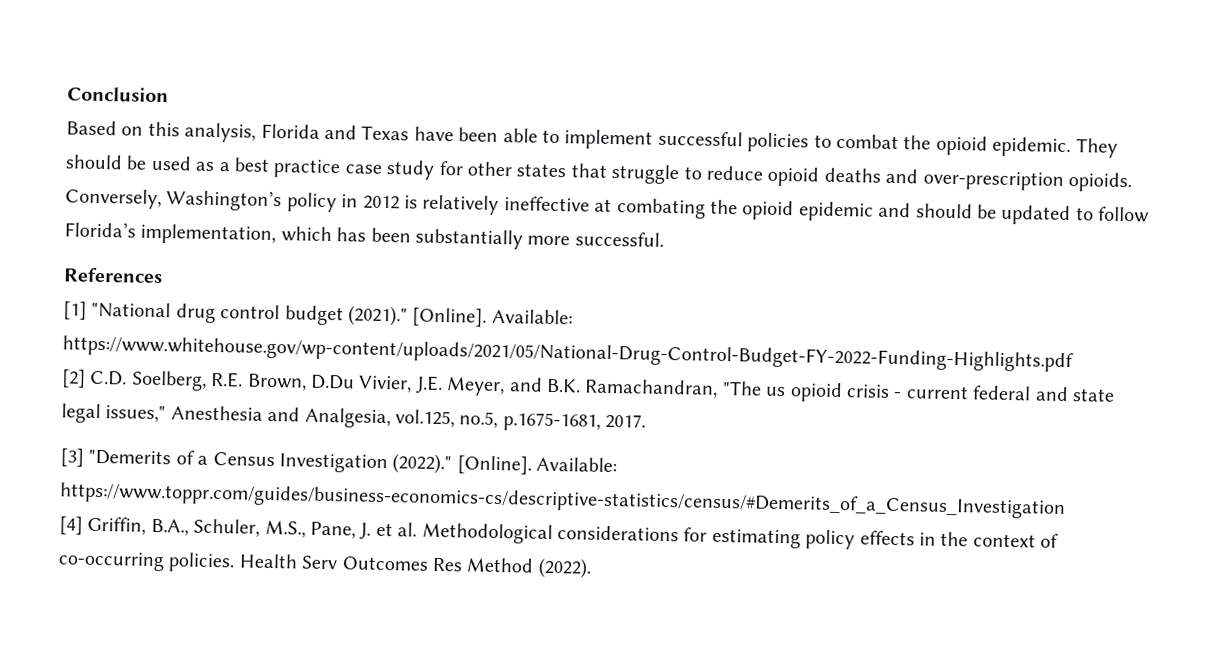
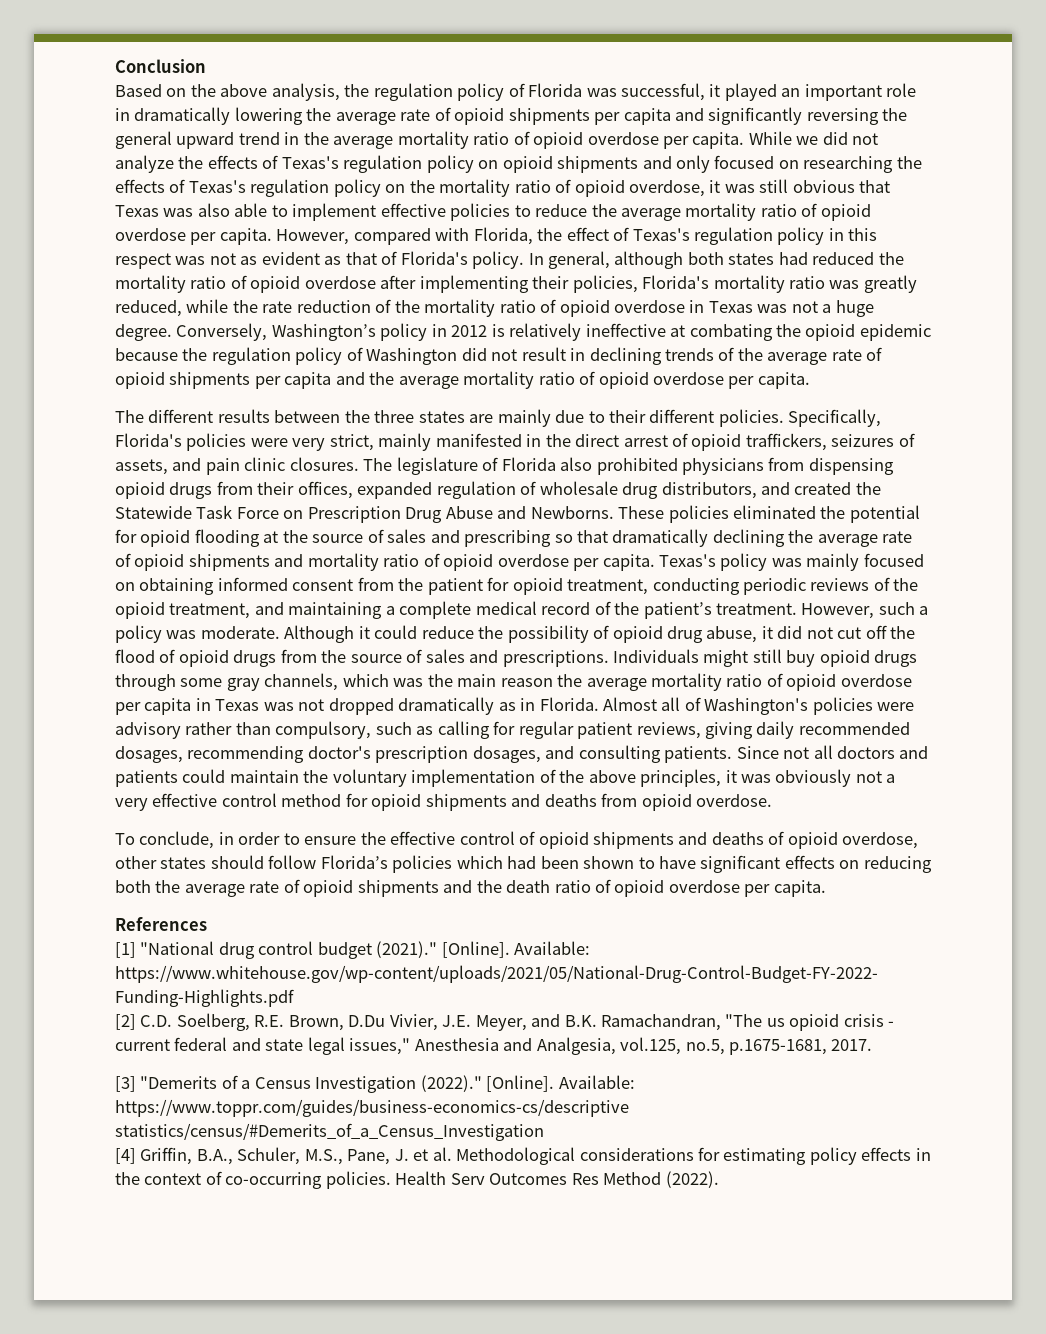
[147,121,499,143] this analysis, Florida and Texas have been -> [190,83,917,101] [115,107,908,125] [115,131,879,149] [115,155,922,173] [115,179,891,197] [115,203,230,217] the above analysis, the regulation policy of Florida was successful, it played an important role in dramatically lowering the average rate of opioid shipments per capita and significantly reversing the general upward trend in the average mortality ratio of opioid overdose per capita. While we did not analyze the effects of Texas's regulation policy on opioid shipments and only focused on researching the effects of Texas's regulation policy on the mortality ratio of opioid overdose, it was still obvious that Texas was also
[657,130,743,147] successful -> [380,203,446,217] effective
[835,133,1118,158] [65,154,1132,193] combat the opioid epidemic. They should be used as a best practice case study for other states that struggle to reduce opioid deaths and over-prescription opioids. -> [535,203,871,221] [115,227,878,245] [115,251,904,269] [115,275,917,293] [115,299,874,317] [115,324,172,341] reduce the average mortality ratio of opioid overdose per capita. However, compared with Florida, the effect of Texas's regulation policy in this respect was not as evident as that of Florida's policy. In general, although both states had reduced the mortality ratio of opioid overdose after implementing their policies, Florida's mortality ratio was greatly reduced, while the rate reduction of the mortality ratio of opioid overdose in Texas was not a huge degree.
[878,202,1151,226] [64,221,664,250] and should be updated to follow Florida’s implementation, which has been substantially more successful. -> [115,347,883,365] [115,371,810,389] [115,409,882,427] [115,433,915,451] [115,457,894,475] [115,481,881,499] [115,505,920,523] [115,529,913,547] [115,553,924,571] [115,577,919,595] [115,601,929,619] [115,625,916,643] [115,649,918,667] [115,673,912,691] [115,697,915,715] [115,721,910,739] [115,745,929,763] [115,769,896,787] [115,793,773,811] [115,831,919,849] [115,855,932,873] [115,879,826,897] because the regulation policy of Washington did not result in declining trends of the average rate of opioid shipments per capita and the average mortality ratio of opioid overdose per capita. // The different results between the three states are mainly due to their different policies. Specifically, Florida's policies were very strict, mainly manifested in the direct arrest of opioid traffickers, seizures of assets, and pain clinic closures. The legislature of Florida also prohibited physicians from dispensing opioid drugs from their offices, expanded regulation of wholesale drug distributors, and created the Statewide Task Force on Prescription Drug Abuse and Newborns. These policies eliminated the potential for opioid flooding at the source of sales and prescribing so that dramatically declining the average rate of opioid shipments and mortality ratio of opioid overdose per capita. Texas's policy was mainly focused on obtaining informed consent from the patient for opioid treatment, conducting periodic reviews of the opioid treatment, and maintaining a complete medical record of the patient’s treatment. However, such a policy was moderate. Although it could reduce the possibility of opioid drug abuse, it did not cut off the flood of opioid drugs from the source of sales and prescriptions. Individuals might still buy opioid drugs through some gray channels, which was the main reason the average mortality ratio of opioid overdose per capita in Texas was not dropped dramatically as in Florida. Almost all of Washington's policies were advisory rather than compulsory, such as calling for regular patient reviews, giving daily recommended dosages, recommending doctor's prescription dosages, and consulting patients. Since not all doctors and patients could maintain the voluntary implementation of the above principles, it was obviously not a very effective control method for opioid shipments and deaths from opioid overdose. // To conclude, in order to ensure the effective control of opioid shipments and deaths of opioid overdose, other states should follow Florida’s policies which had been shown to have significant effects on reducing both the average rate of opioid shipments and the death ratio of opioid overdose per capita.
[59,482,1066,520] https://www.toppr.com/guides/business-economics-cs/descriptive-statistics/census/#Demerits_of_a_Census_Investigation -> [115,1099,629,1117] [115,1123,544,1141] https://www.toppr.com/guides/business-economics-cs/descriptive statistics/census/#Demerits_of_a_Census_Investigation

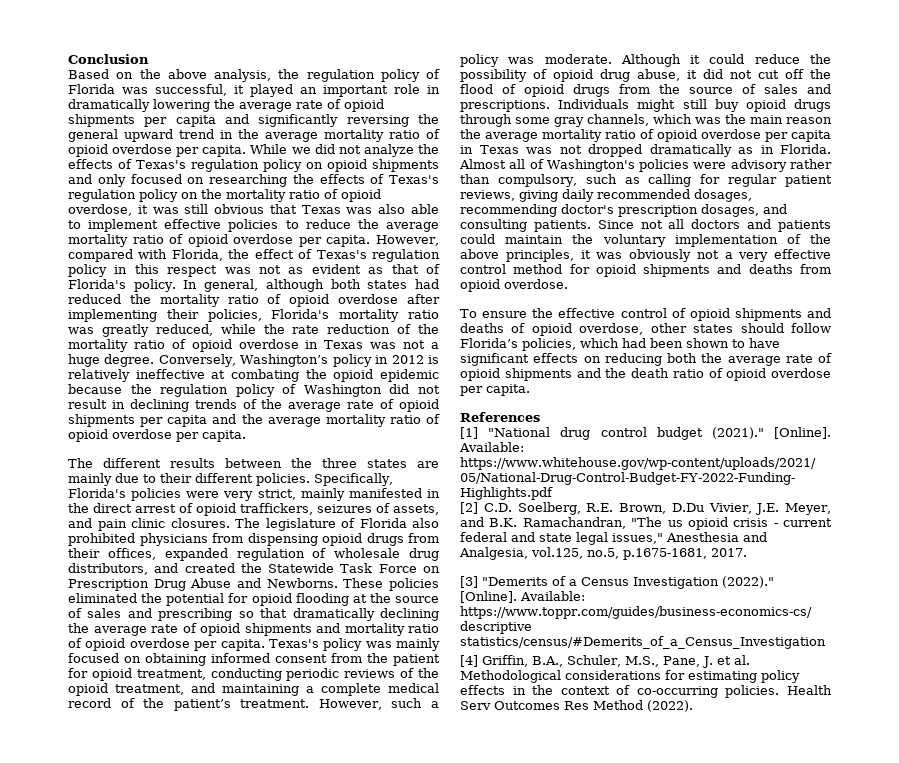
[139,831,300,849] conclude, in order to -> (477, 313) none
[392,855,453,873] policies -> [522,338,576,351] policies,

